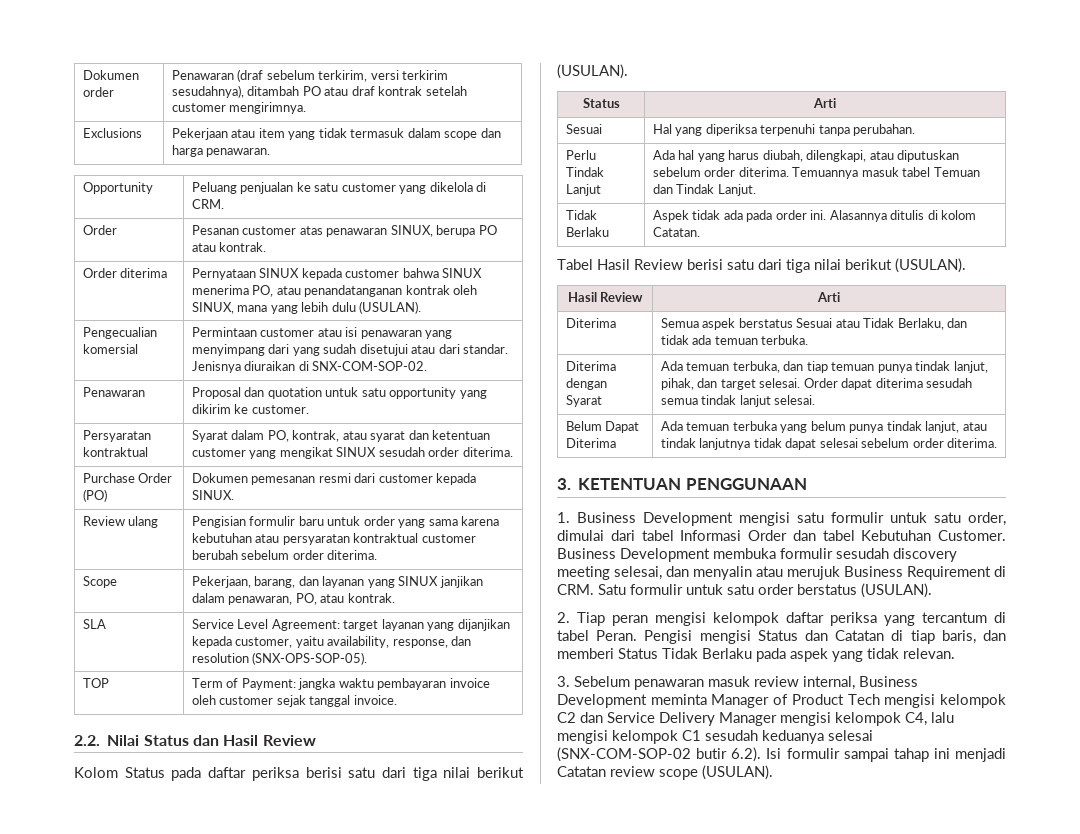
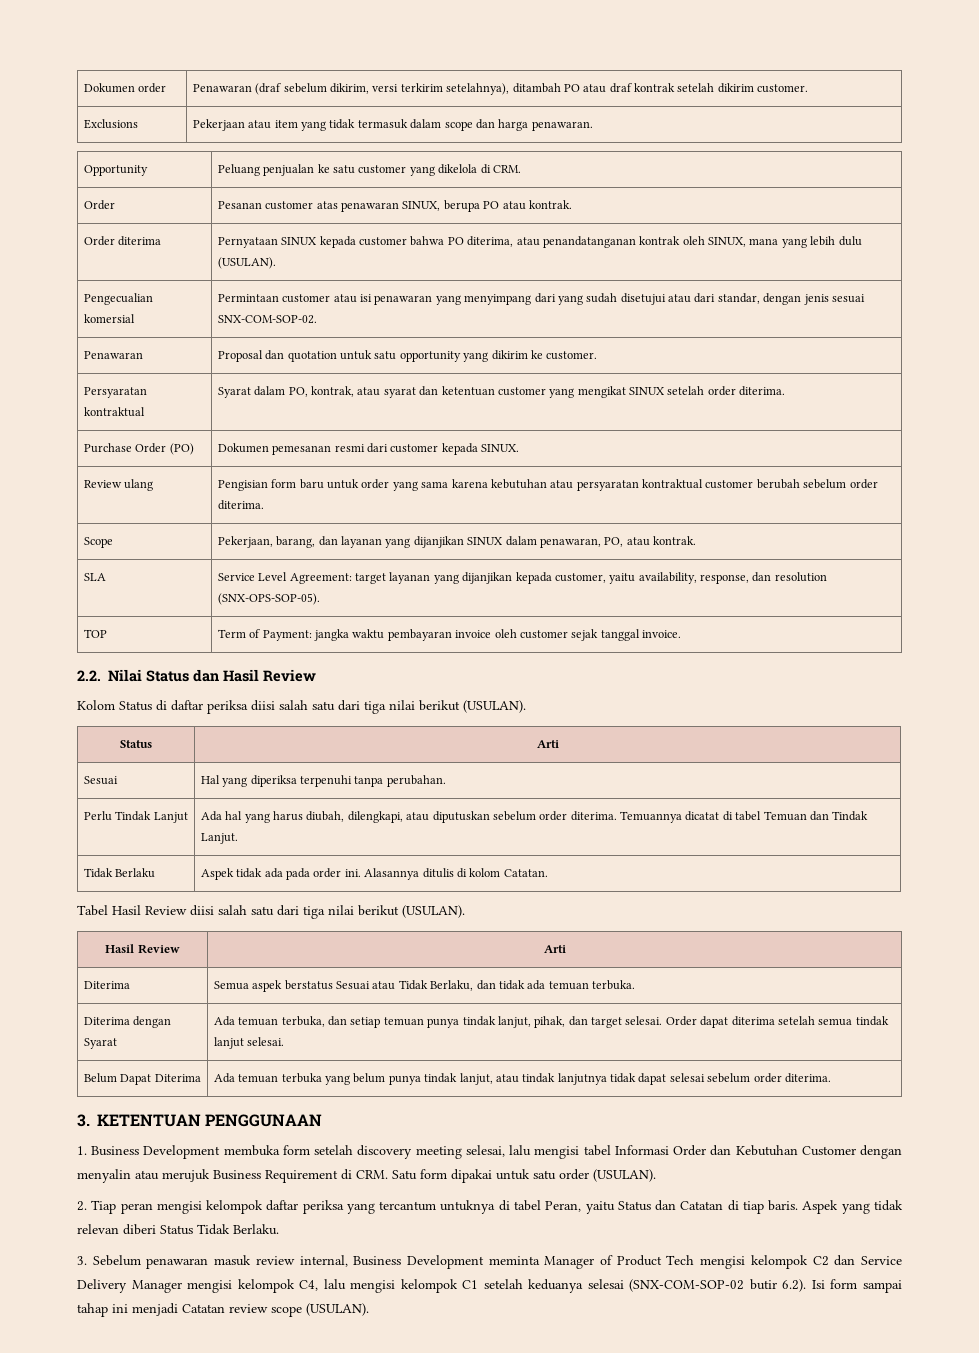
[318,70,368,82] terkirim, -> [330,83,370,94] dikirim,
[171,85,244,98] sesudahnya), -> [446,83,510,95] setelahnya),
[171,102,307,114] customer mengirimnya. -> [717,83,809,93] dikirim customer.
[442,268,483,278] [191,285,274,297] SINUX menerima PO, -> [447,236,514,247] PO diterima,
[463,344,509,354] [191,361,309,373] standar. Jenisnya diuraikan di -> [717,293,865,305] standar, dengan jenis sesuai
[378,447,425,457] sesudah -> [667,386,705,395] setelah
[249,516,296,526] formulir -> [271,479,297,488] form
[398,576,483,588] SINUX janjikan -> [413,536,504,548] dijanjikan SINUX
[171,767,342,781] pada daftar periksa berisi -> [156,700,308,714] di daftar periksa diisi salah
[861,167,899,177] masuk -> [685,811,733,821] dicatat di
[687,259,723,270] berisi -> [190,905,247,916] diisi salah
[806,361,828,373] tiap -> [350,1017,381,1028] setiap
[926,378,973,388] sesudah -> [777,1016,815,1025] setelah
[739,512,1006,526] [557,530,1006,541] [557,548,957,562] [557,566,689,580] mengisi satu formulir untuk satu order, dimulai dari tabel Informasi Order dan tabel Kebutuhan Customer. Business Development membuka formulir sesudah discovery meeting selesai, dan -> [223,1145,903,1159] membuka form setelah discovery meeting selesai, lalu mengisi tabel Informasi Order dan Kebutuhan Customer dengan
[630,584,683,595] formulir -> [420,1169,492,1183] form dipakai
[797,584,857,595] berstatus -> (589, 1174) none
[994,612,1006,623] [557,630,751,644] di tabel Peran. Pengisi mengisi -> [440,1200,615,1214] untuknya di tabel Peran, yaitu
[941,630,1006,644] [557,648,955,662] baris, dan memberi Status Tidak Berlaku pada aspek yang tidak relevan. -> [768,1200,903,1214] [77,1224,279,1235] baris. Aspek yang tidak relevan diberi Status Tidak Berlaku.
[705,730,758,741] sesudah -> [483,1279,523,1289] setelah
[786,748,840,759] formulir -> [830,1279,858,1289] form

